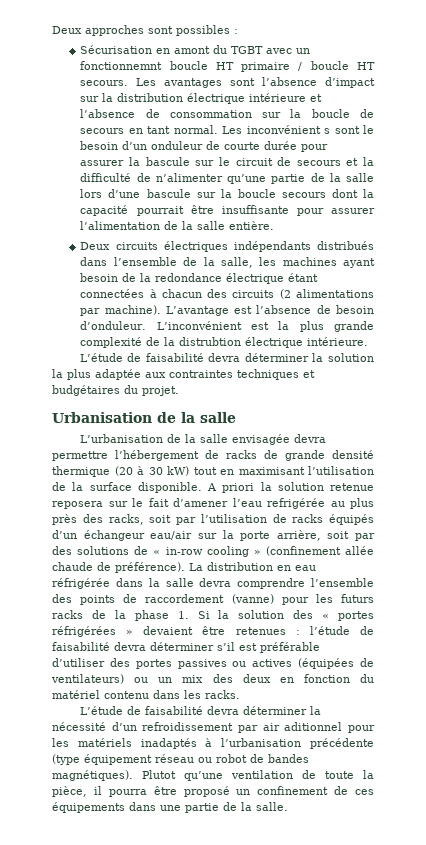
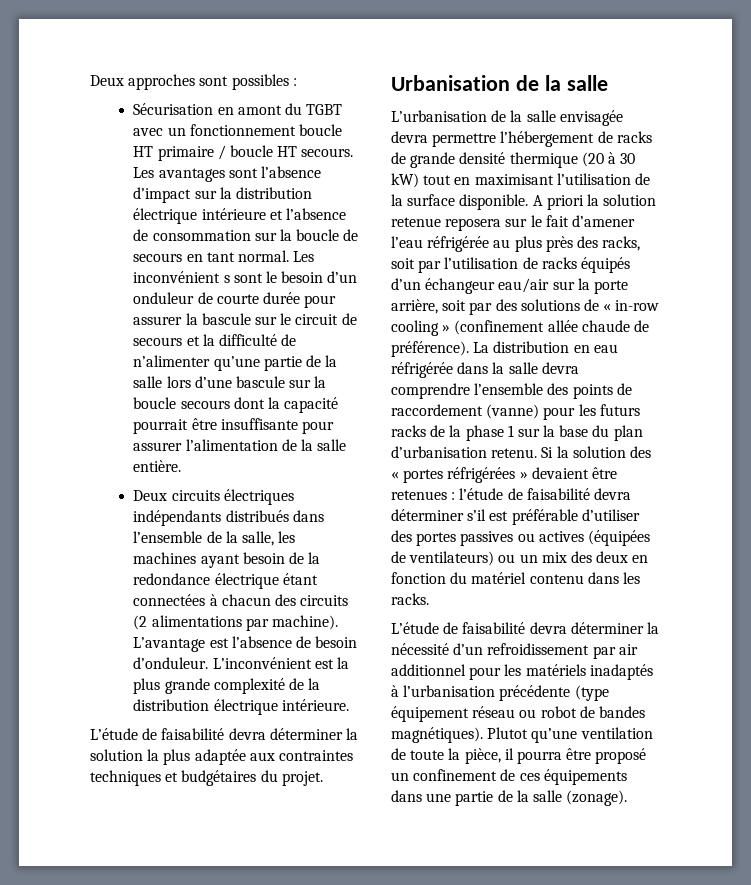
[80,61,163,70] fonctionnemnt -> [189,124,296,136] fonctionnement
[179,337,242,346] distrubtion -> [133,699,210,711] distribution
[267,498,325,509] refrigérée -> [427,236,490,252] réfrigérée
[177,611,189,619] 1. -> [507,425,643,441] [391,446,538,458] 1 sur la base du plan d’urbanisation retenu.
[284,722,343,731] aditionnel -> [391,664,466,676] additionnel
[256,802,288,811] salle. -> [532,790,628,806] salle (zonage).

